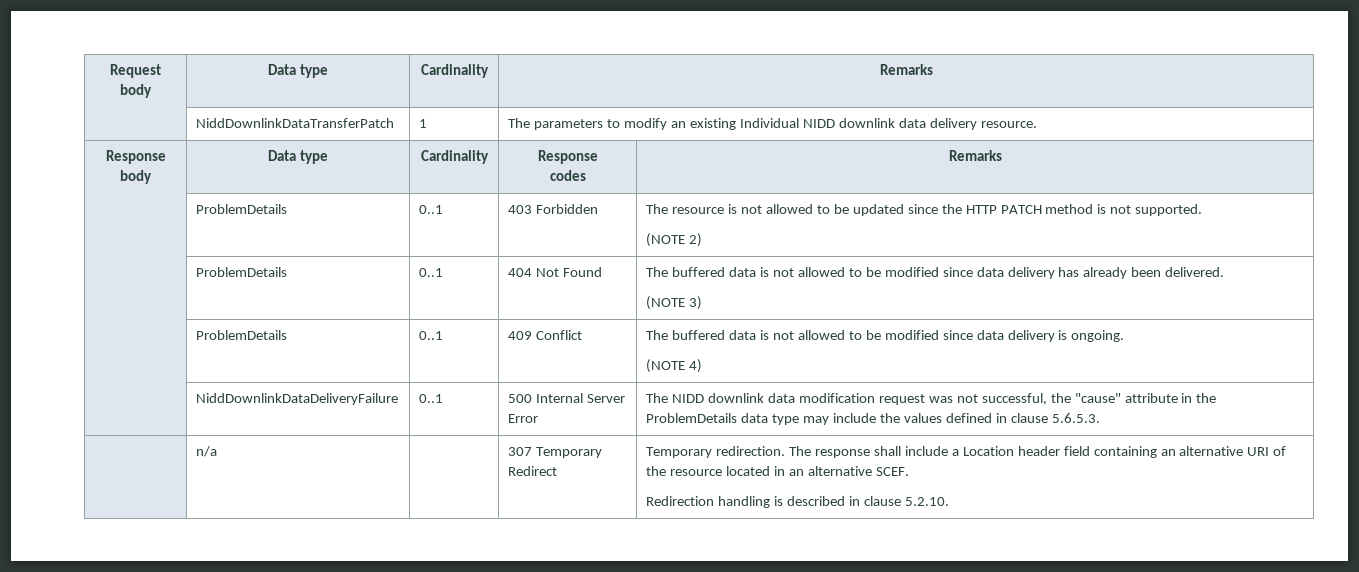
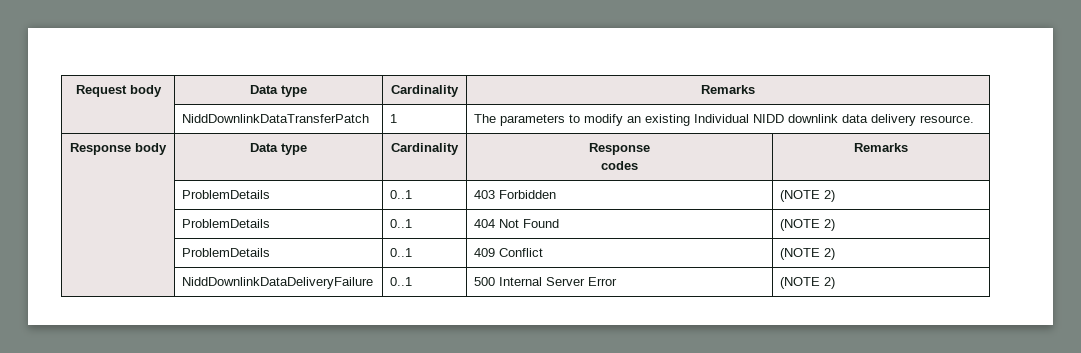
[646,204,1203,216] The resource is not allowed to be updated since the HTTP PATCH method is not supported. // -> (557, 194) none
[646,267,1225,279] [646,296,703,310] [196,330,288,340] [419,331,444,340] [508,330,583,340] [646,330,1125,342] [646,359,703,373] The buffered data is not allowed to be modified since data delivery has already been delivered. // (NOTE 3) // | ProblemDetails | 0..1 | 409 Conflict | The buffered data is not allowed to be modified since data delivery is ongoing. // (NOTE 4) -> [780,219,836,231] [182,248,271,257] [390,248,413,257] [474,248,544,257] [780,248,836,260] (NOTE 2) // | ProblemDetails | 0..1 | 409 Conflict | (NOTE 2)
[646,393,1217,405] [646,413,1100,425] [196,446,218,457] [508,447,603,458] [508,466,558,476] [646,446,1287,458] [646,466,909,476] [646,496,949,508] The NIDD downlink data modification request was not successful, the "cause" attribute in the ProblemDetails data type may include the values defined in clause 5.6.5.3. // | n/a | | 307 Temporary Redirect | Temporary redirection. The response shall include a Location header field containing an alternative URI of the resource located in an alternative SCEF. // Redirection handling is described in clause 5.2.10. -> [780,277,836,289] (NOTE 2)

